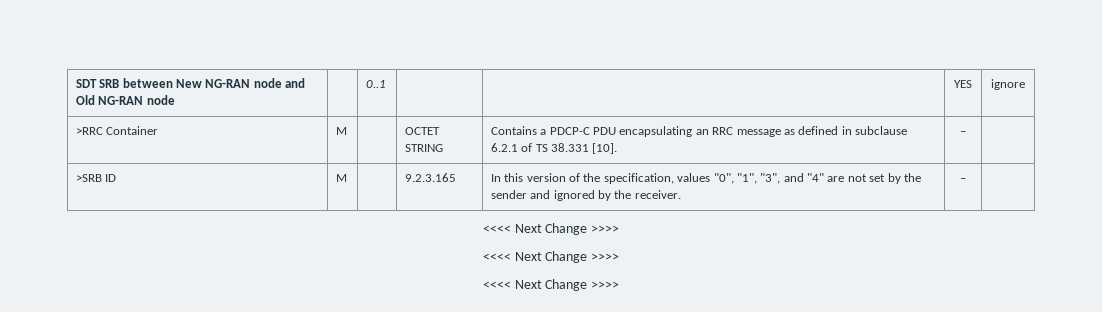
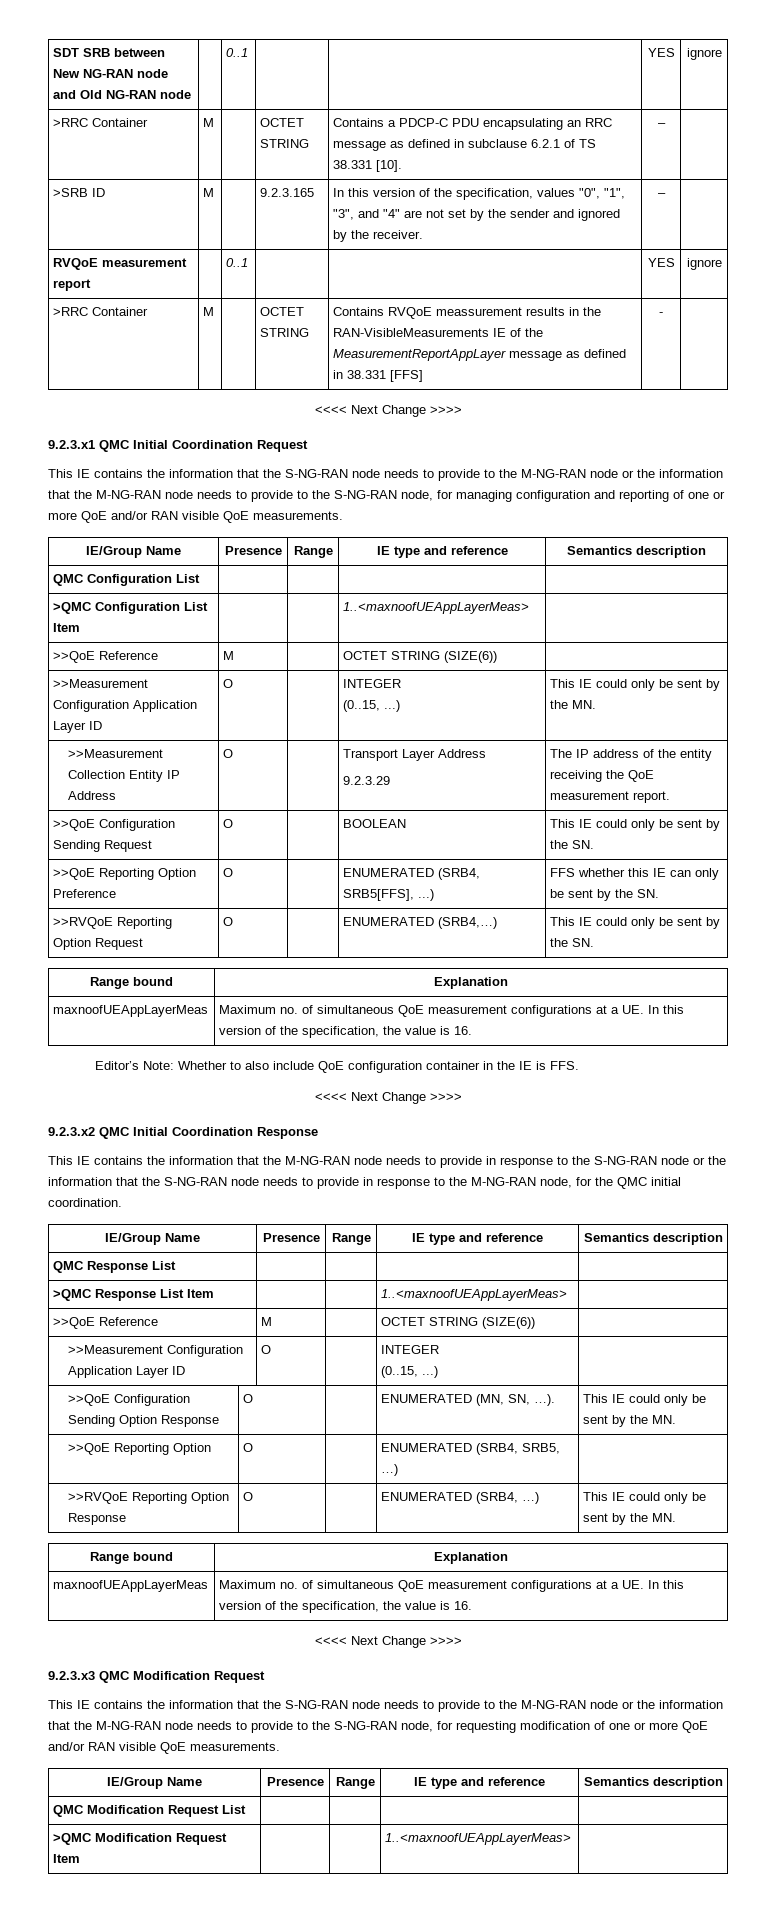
[482,223,620,235] [482,251,620,263] [482,279,620,291] // <<<< Next Change >>>> // <<<< Next Change >>>> // <<<< Next Change >>>> -> [53,258,188,270] [53,279,92,291] [226,258,249,267] [647,258,675,267] [686,258,722,270] [53,307,149,316] [203,307,215,316] [260,307,305,316] [260,328,310,337] [333,307,602,319] [333,328,544,337] [333,349,627,361] [333,370,424,382] [659,312,663,316] [314,405,462,417] [48,440,308,452] [48,469,723,481] [48,490,725,502] [48,511,343,523] [86,546,181,558] [224,546,282,555] [293,546,333,558] [376,546,508,558] [567,546,706,558] [53,574,201,586] [53,602,209,614] [53,623,81,632] [343,602,530,614] [53,651,159,663] [223,651,235,660] [343,651,498,663] [53,679,149,688] [53,700,198,712] [53,721,103,733] [223,679,234,688] [343,679,402,688] [343,700,401,712] [550,679,721,691] [550,700,597,709] [67,749,163,758] [67,770,180,782] [67,791,116,800] [223,749,234,758] [343,749,487,761] [343,776,391,785] [550,749,713,761] [550,770,655,782] [550,791,671,803] [53,819,176,831] [53,840,153,852] [223,819,234,828] [343,819,407,828] [550,819,721,831] [550,840,595,849] [53,868,197,880] [53,889,117,898] [223,868,234,877] [343,868,481,880] [343,889,435,901] [550,868,720,880] [550,889,660,901] [53,917,173,929] [53,938,144,950] [223,917,234,926] [343,917,498,929] [550,917,721,929] [550,938,595,947] [90,977,173,989] [434,977,508,989] [53,1005,209,1017] [219,1005,685,1017] [219,1026,473,1038] [95,1061,580,1073] [314,1092,462,1104] [48,1127,318,1139] [48,1156,726,1168] [48,1177,681,1189] [48,1198,122,1207] [105,1233,200,1245] [262,1233,320,1242] [331,1233,371,1245] [412,1233,543,1245] [583,1233,723,1245] [53,1261,177,1273] [53,1289,215,1301] [381,1289,568,1301] [53,1317,159,1329] [261,1317,273,1326] [381,1317,536,1329] [67,1345,243,1357] [67,1366,185,1378] [261,1345,272,1354] [381,1345,440,1354] [381,1366,439,1378] [67,1394,190,1406] [67,1415,219,1427] [243,1394,254,1403] [381,1394,556,1406] [583,1394,707,1406] [583,1415,677,1427] [67,1443,211,1455] [243,1443,254,1452] [381,1443,561,1455] [381,1464,399,1476] [67,1492,229,1504] [67,1513,126,1525] [243,1492,254,1501] [381,1492,540,1504] [583,1492,707,1504] [583,1513,677,1525] [90,1552,173,1564] [434,1552,508,1564] [53,1580,209,1592] [219,1580,685,1592] [219,1601,473,1613] [314,1636,462,1648] [48,1671,265,1683] [48,1700,723,1712] [48,1721,708,1733] [48,1742,280,1754] [107,1777,202,1789] [266,1777,324,1786] [335,1777,375,1789] [414,1777,545,1789] [583,1777,723,1789] [53,1805,247,1817] [53,1833,228,1845] [53,1854,81,1863] [385,1833,572,1845] // RVQoE measurement report | | 0..1 | | | YES | ignore // >RRC Container | M | | OCTET STRING | Contains RVQoE meassurement results in the RAN-VisibleMeasurements IE of the MeasurementReportAppLayer message as defined in 38.331 [FFS] | - | // <<<< Next Change >>>> // 9.2.3.x1 QMC Initial Coordination Request // This IE contains the information that the S-NG-RAN node needs to provide to the M-NG-RAN node or the information that the M-NG-RAN node needs to provide to the S-NG-RAN node, for managing configuration and reporting of one or more QoE and/or RAN visible QoE measurements. // IE/Group Name | Presence | Range | IE type and reference | Semantics description // QMC Configuration List | | | | // >QMC Configuration List Item | | | 1..<maxnoofUEAppLayerMeas> | // >>QoE Reference | M | | OCTET STRING (SIZE(6)) | // >>Measurement Configuration Application Layer ID | O | | INTEGER // (0..15, ...) | This IE could only be sent by the MN. // >>Measurement Collection Entity IP Address | O | | Transport Layer Address // 9.2.3.29 | The IP address of the entity receiving the QoE measurement report. // >>QoE Configuration Sending Request | O | | BOOLEAN | This IE could only be sent by the SN. // >>QoE Reporting Option Preference | O | | ENUMERATED (SRB4, SRB5[FFS], ...) | FFS whether this IE can only be sent by the SN. // >>RVQoE Reporting Option Request | O | | ENUMERATED (SRB4,…) | This IE could only be sent by the SN. // Range bound | Explanation // maxnoofUEAppLayerMeas | Maximum no. of simultaneous QoE measurement configurations at a UE. In this version of the specification, the value is 16. // Editor’s Note: Whether to also include QoE configuration container in the IE is FFS. // <<<< Next Change >>>> // 9.2.3.x2 QMC Initial Coordination Response // This IE contains the information that the M-NG-RAN node needs to provide in response to the S-NG-RAN node or the information that the S-NG-RAN node needs to provide in response to the M-NG-RAN node, for the QMC initial coordination. // IE/Group Name | Presence | Range | IE type and reference | Semantics description // QMC Response List | | | | // >QMC Response List Item | | | 1..<maxnoofUEAppLayerMeas> | // >>QoE Reference | M | | OCTET STRING (SIZE(6)) | // >>Measurement Configuration Application Layer ID | O | | INTEGER // (0..15, ...) | // >>QoE Configuration Sending Option Response | O | | ENUMERATED (MN, SN, …). | This IE could only be sent by the MN. // >>QoE Reporting Option | O | | ENUMERATED (SRB4, SRB5, …) | // >>RVQoE Reporting Option Response | O | | ENUMERATED (SRB4, …) | This IE could only be sent by the MN. // Range bound | Explanation // maxnoofUEAppLayerMeas | Maximum no. of simultaneous QoE measurement configurations at a UE. In this version of the specification, the value is 16. // <<<< Next Change >>>> // 9.2.3.x3 QMC Modification Request // This IE contains the information that the S-NG-RAN node needs to provide to the M-NG-RAN node or the information that the M-NG-RAN node needs to provide to the S-NG-RAN node, for requesting modification of one or more QoE and/or RAN visible QoE measurements. // IE/Group Name | Presence | Range | IE type and reference | Semantics description // QMC Modification Request List | | | | // >QMC Modification Request Item | | | 1..<maxnoofUEAppLayerMeas> |

